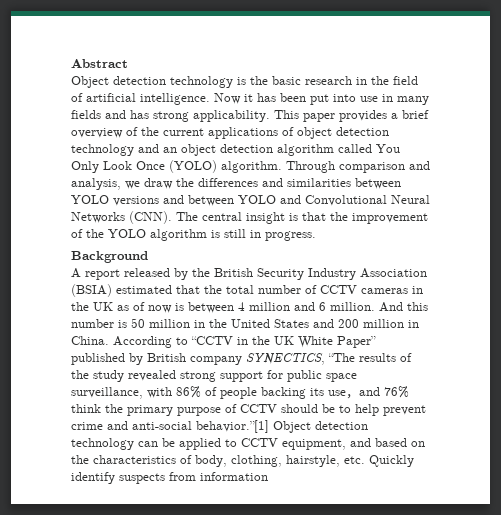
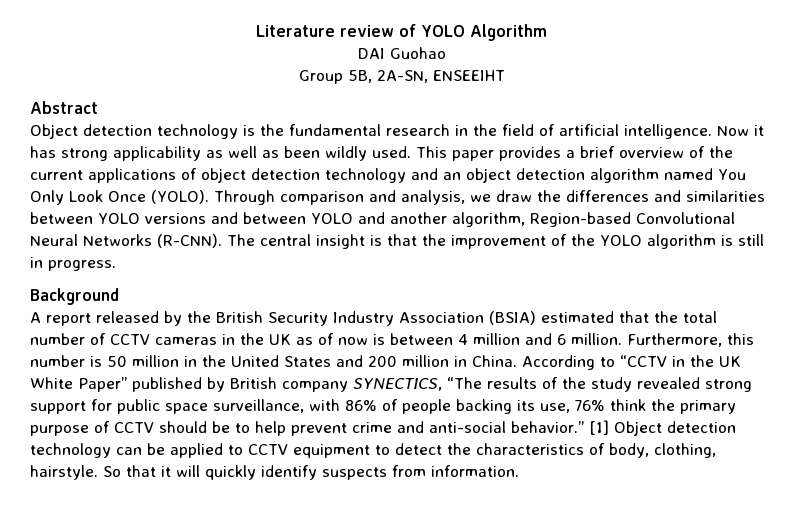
(71, 63) none -> [256,24,547,41] [357,47,446,59] [298,70,505,84] Literature review of YOLO Algorithm // DAI Guohao // Group 5B, 2A-SN, ENSEEIHT //
[272,76,301,85] basic -> [289,124,381,136] fundamental
[280,93,429,105] [71,110,270,122] been put into use in many fields and has strong applicability. -> [61,146,411,161] strong applicability as well as been wildly used.
[338,144,372,153] called -> [664,168,713,180] named
[169,160,282,173] (YOLO) algorithm. -> [151,190,209,204] (YOLO).
(301, 199) none -> [390,212,631,227] another algorithm, Region-based
[129,211,172,224] (CNN). -> [157,234,222,248] (R-CNN).
[379,302,403,312] And -> [627,333,722,347] Furthermore,
[328,387,380,399] use，and -> [540,403,570,413] use,
[196,420,269,433] behavior.”[1] -> [511,420,609,435] behavior.” [1]
[282,438,425,450] equipment, and based on -> [293,443,442,458] equipment to detect
[286,455,414,467] hairstyle, etc. Quickly -> [30,465,256,480] hairstyle. So that it will quickly
[200,472,268,481] information -> [431,465,519,477] information.

